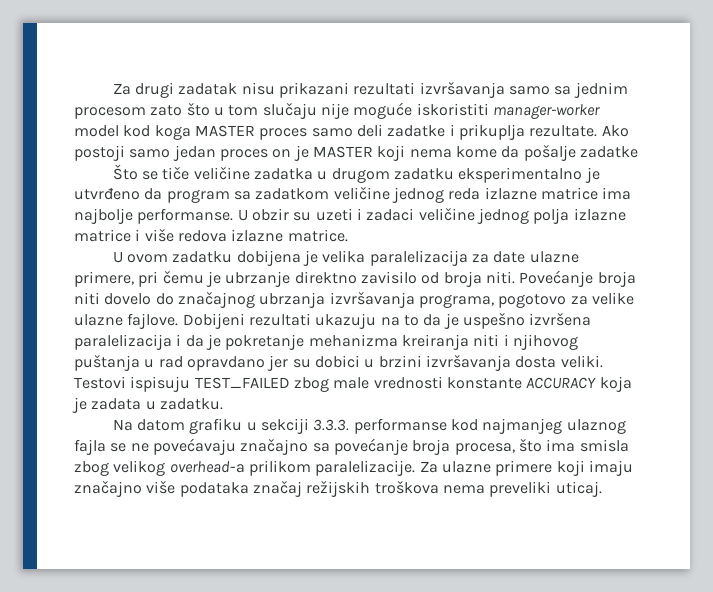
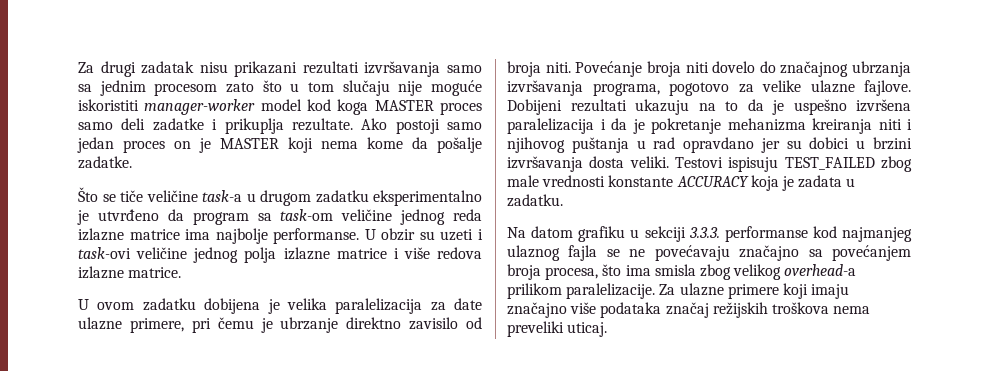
[579,146,638,158] zadatke -> [78,156,132,169] zadatke.
[253,168,313,180] zadatka -> [202,190,242,202] task-a
[255,188,330,200] zadatkom -> [280,209,334,221] task-om
[366,208,415,221] zadaci -> [78,247,131,259] task-ovi
[333,438,408,455] povećanje -> [832,245,911,261] povećanjem

